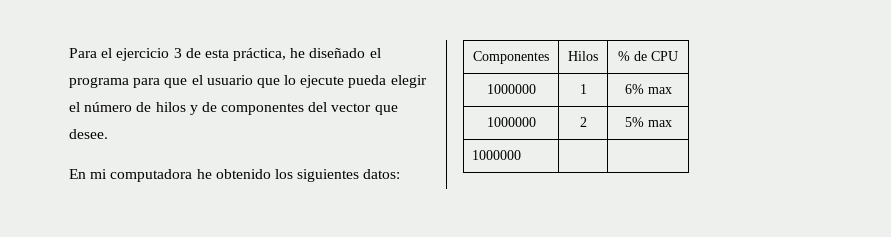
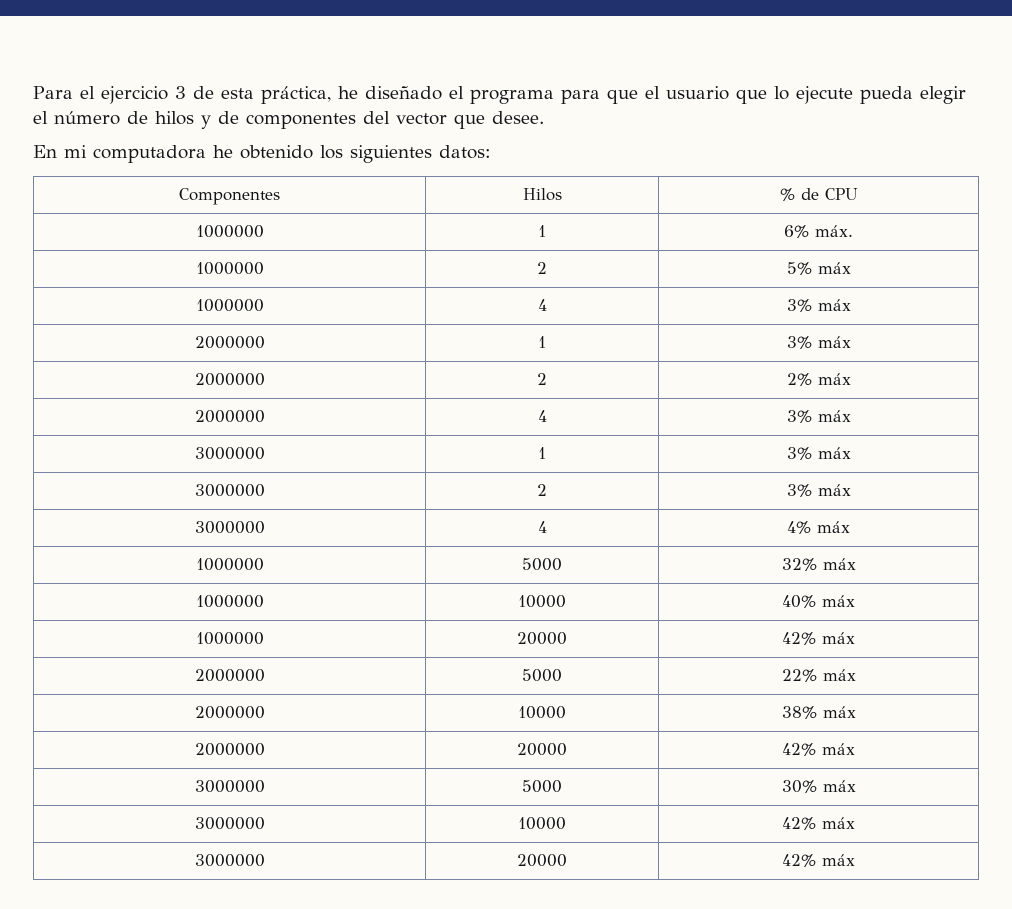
[647,87,672,94] max -> [814,225,853,237] máx.
[647,120,672,127] [472,150,522,160] max // 1000000 | | -> [817,262,851,274] [195,299,264,312] [537,299,547,311] [786,299,851,312] [194,336,265,349] [538,336,546,348] [786,336,851,349] [194,373,265,386] [537,373,547,385] [786,373,851,386] [194,410,265,423] [537,410,547,422] [786,410,851,423] [194,447,265,460] [538,447,546,459] [786,447,851,460] [194,484,265,497] [537,484,547,496] [786,484,851,497] [194,521,265,534] [537,521,547,533] [786,521,850,534] [195,558,264,571] [522,558,562,571] [781,558,856,571] [195,595,264,608] [518,595,566,608] [781,595,855,608] [195,632,264,645] [517,632,567,645] [781,632,855,645] [194,669,265,682] [522,669,562,682] [781,669,856,682] [194,706,265,719] [518,706,566,719] [781,706,856,719] [194,743,265,756] [517,743,567,756] [781,743,855,756] [194,780,265,793] [522,780,562,793] [781,780,856,793] [194,817,265,830] [518,817,566,830] [781,817,855,830] [194,854,265,867] [517,854,567,867] [781,854,855,867] máx // 1000000 | 4 | 3% máx // 2000000 | 1 | 3% máx // 2000000 | 2 | 2% máx // 2000000 | 4 | 3% máx // 3000000 | 1 | 3% máx // 3000000 | 2 | 3% máx // 3000000 | 4 | 4% máx // 1000000 | 5000 | 32% máx // 1000000 | 10000 | 40% máx // 1000000 | 20000 | 42% máx // 2000000 | 5000 | 22% máx // 2000000 | 10000 | 38% máx // 2000000 | 20000 | 42% máx // 3000000 | 5000 | 30% máx // 3000000 | 10000 | 42% máx // 3000000 | 20000 | 42% máx

